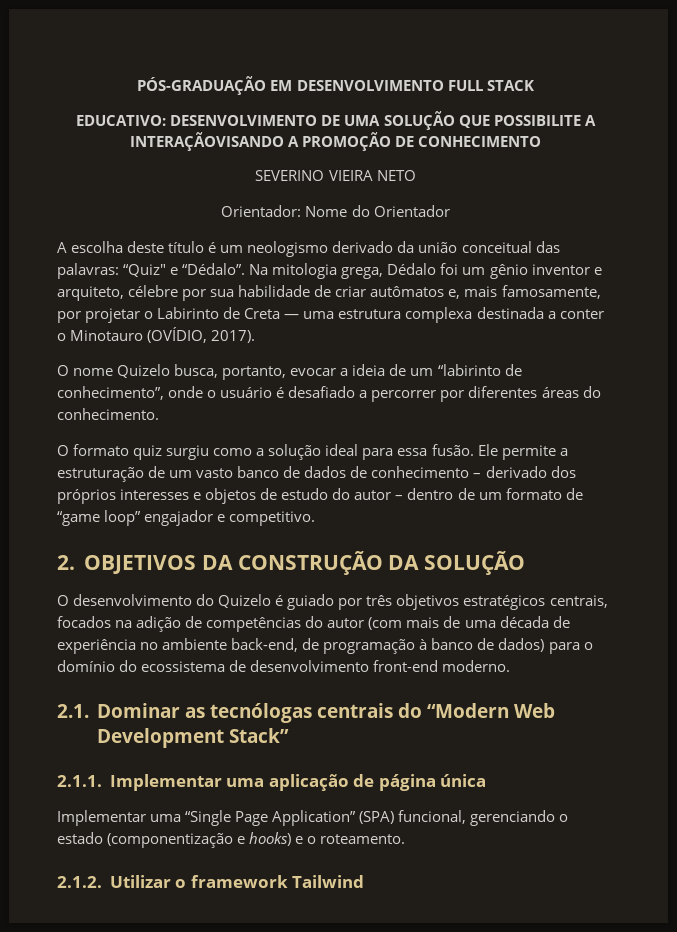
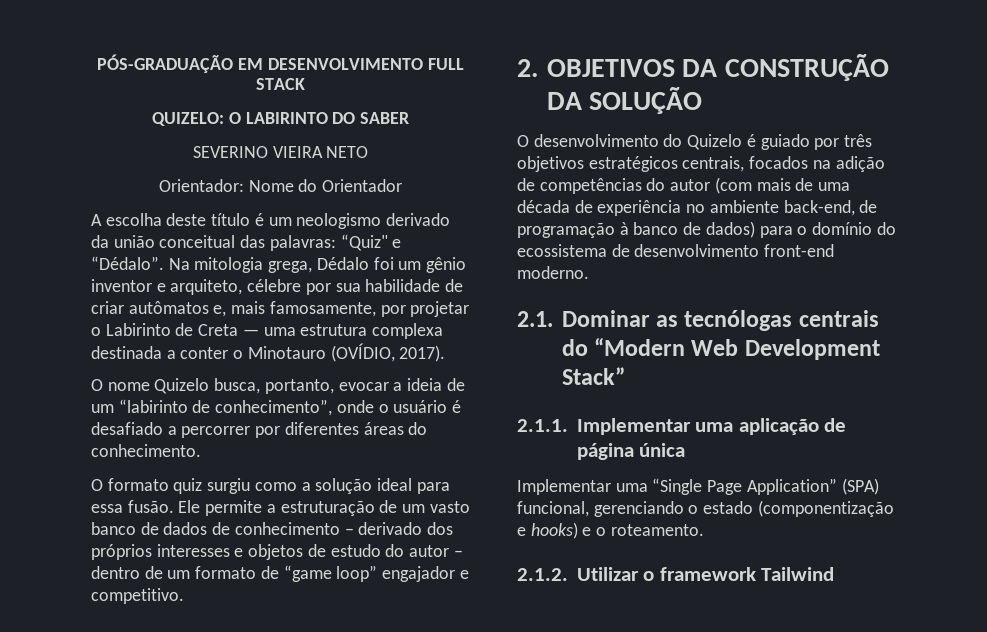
[76,111,596,130] [129,132,542,151] EDUCATIVO: DESENVOLVIMENTO DE UMA SOLUÇÃO QUE POSSIBILITE A INTERAÇÃOVISANDO A PROMOÇÃO DE CONHECIMENTO -> [152,112,409,126] QUIZELO: O LABIRINTO DO SABER

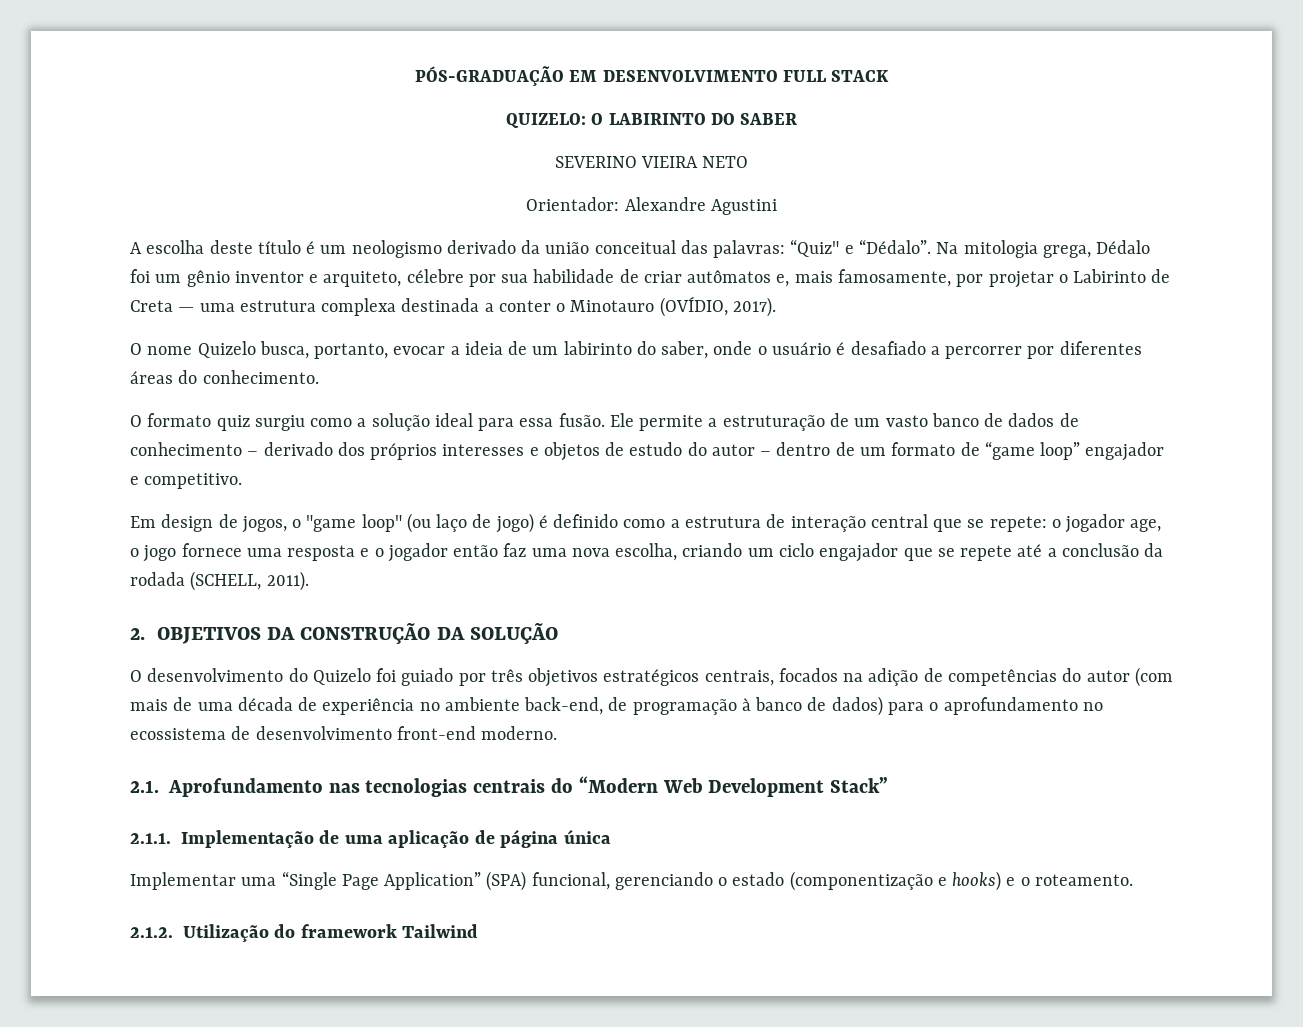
[248,179,403,192] Nome do Orientador -> [624,197,777,215] Alexandre Agustini
[118,399,333,416] “labirinto de conhecimento”, -> [563,341,709,359] labirinto do saber,
(184, 596) none -> [130,513,1162,533] [130,543,1164,562] [130,571,309,591] // Em design de jogos, o "game loop" (ou laço de jogo) é definido como a estrutura de interação central que se repete: o jogador age, o jogo fornece uma resposta e o jogador então faz uma nova escolha, criando um ciclo engajador que se repete até a conclusão da rodada (SCHELL, 2011).
[746,134,756,147] é -> [376,668,397,682] foi
[812,222,896,235] domínio do -> [943,697,1103,715] aprofundamento no
[561,310,793,331] Dominar as tecnólogas -> [167,778,468,797] Aprofundamento nas tecnologias
[576,418,691,435] Implementar -> [180,830,340,848] Implementação de
[576,567,655,581] Utilizar o -> [182,924,296,942] Utilização do

